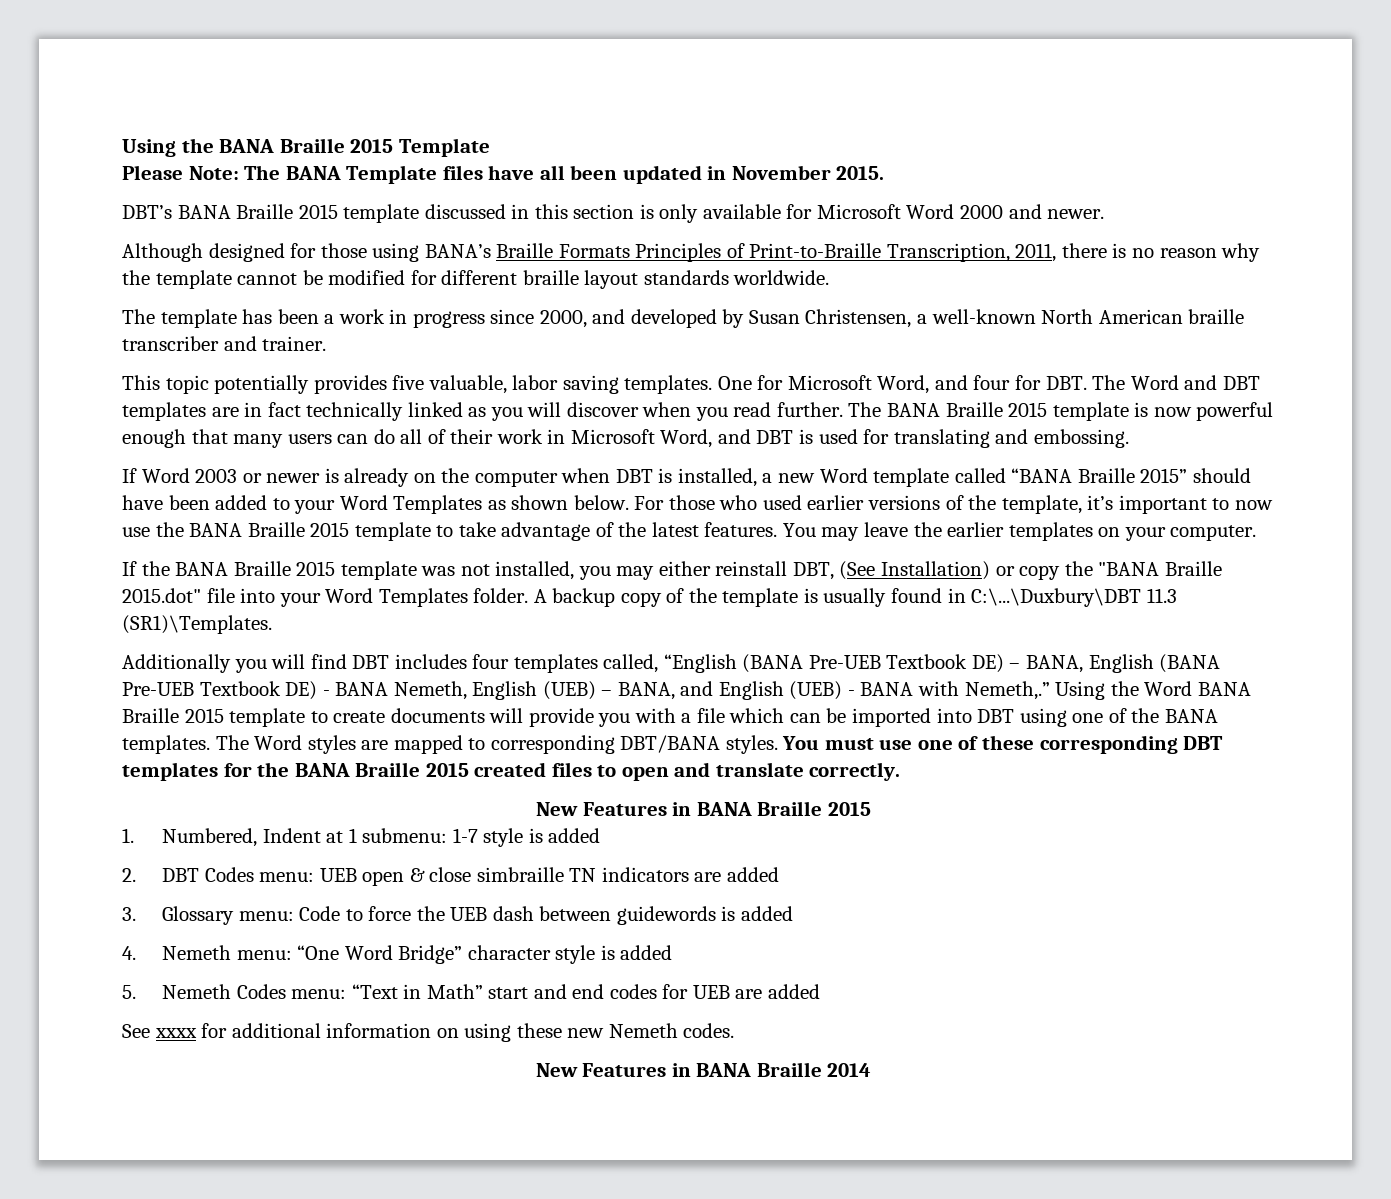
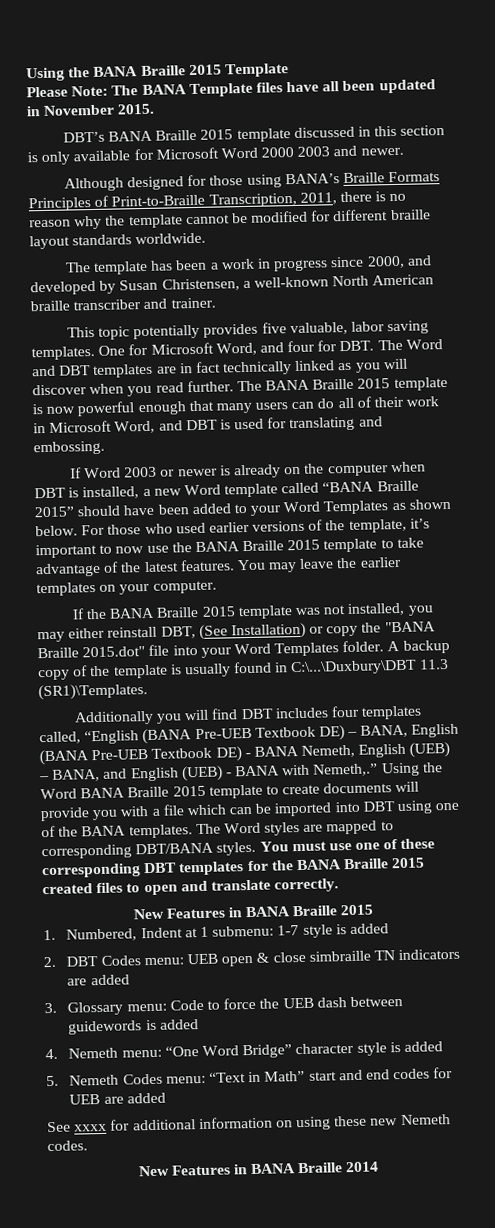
(1004, 212) none -> [297,146,331,157] 2003

